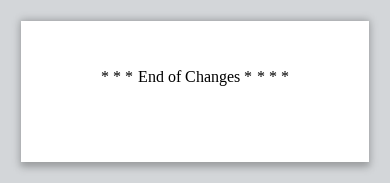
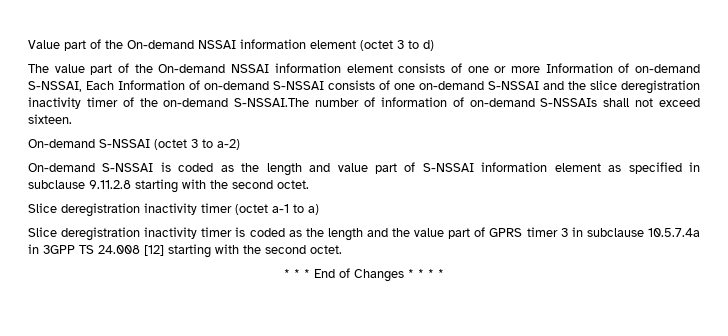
(100, 76) none -> [28,39,434,51] [28,63,700,75] [28,80,700,94] [28,97,700,109] [28,114,72,124] [28,139,240,150] [28,162,700,176] [28,179,309,193] [28,203,319,217] [28,227,700,241] [28,244,342,258] Value part of the On-demand NSSAI information element (octet 3 to d) // The value part of the On-demand NSSAI information element consists of one or more Information of on-demand S-NSSAI, Each Information of on-demand S-NSSAI consists of one on-demand S-NSSAI and the slice deregistration inactivity timer of the on-demand S-NSSAI.The number of information of on-demand S-NSSAIs shall not exceed sixteen. // On-demand S-NSSAI (octet 3 to a-2) // On-demand S-NSSAI is coded as the length and value part of S-NSSAI information element as specified in subclause 9.11.2.8 starting with the second octet. // Slice deregistration inactivity timer (octet a-1 to a) // Slice deregistration inactivity timer is coded as the length and the value part of GPRS timer 3 in subclause 10.5.7.4a in 3GPP TS 24.008 [12] starting with the second octet. //

